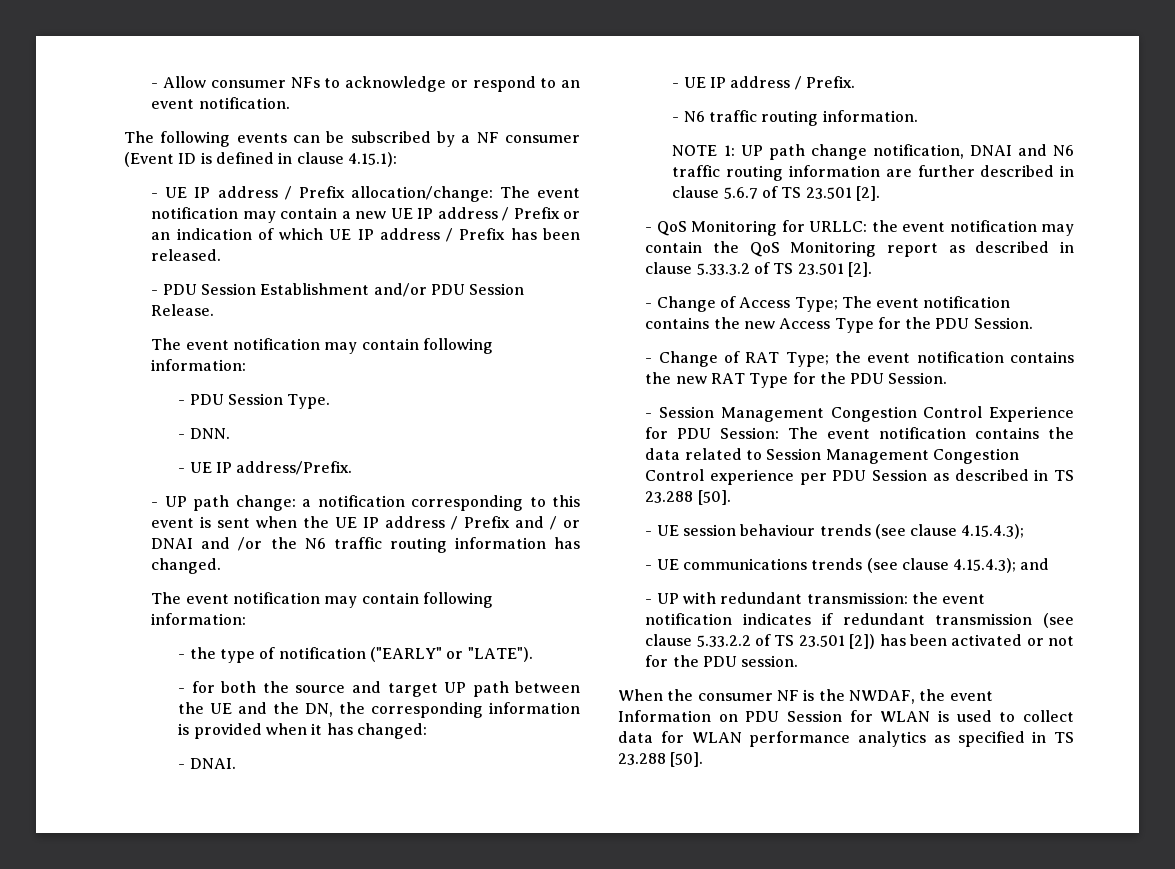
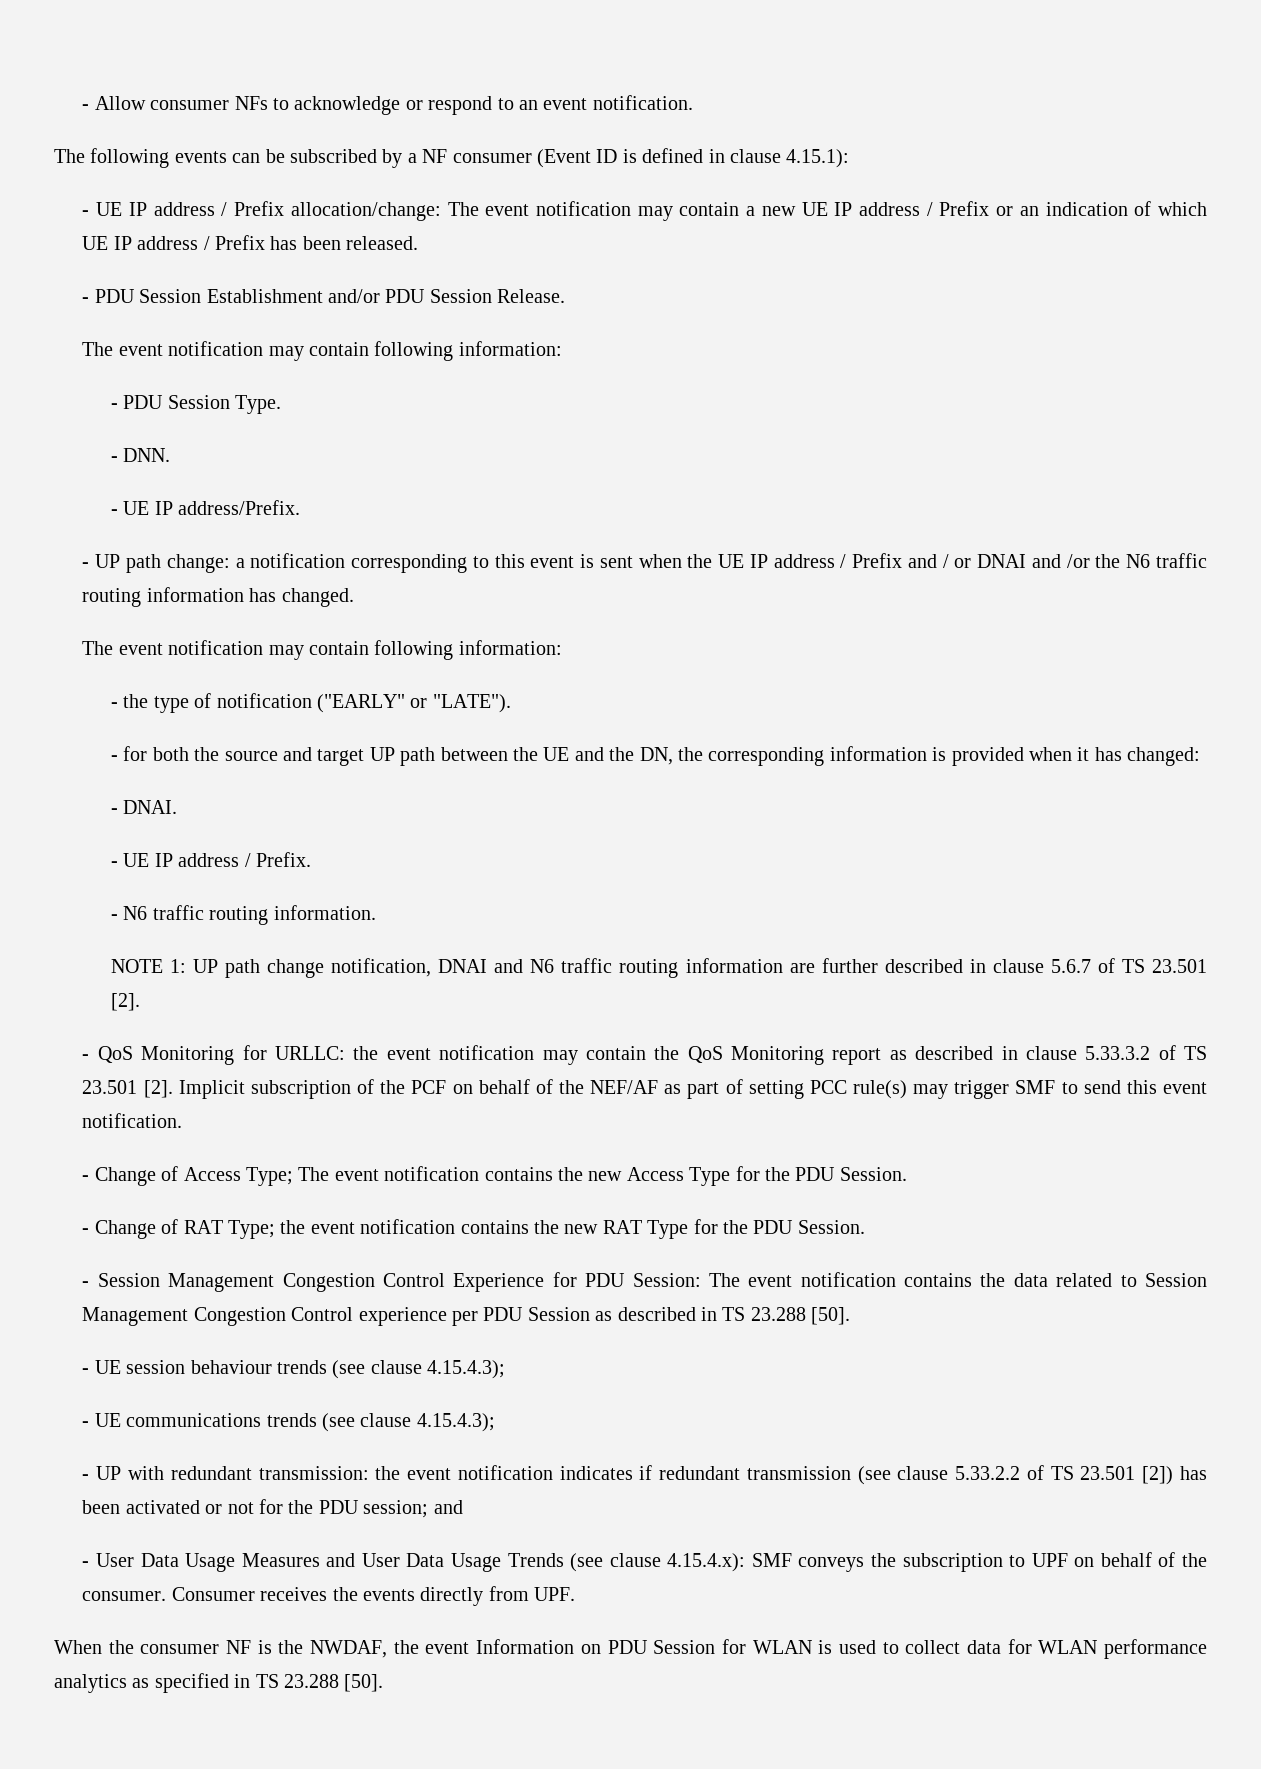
(872, 269) none -> [178,1079,1207,1099] [82,1113,183,1128] Implicit subscription of the PCF on behalf of the NEF/AF as part of setting PCC rule(s) may trigger SMF to send this event notification.
[1020,558,1050,570] and -> (495, 1422) none
[741,655,799,667] session. -> [363,1500,463,1518] [82,1552,1207,1572] [82,1586,576,1606] session; and // - User Data Usage Measures and User Data Usage Trends (see clause 4.15.4.x): SMF conveys the subscription to UPF on behalf of the consumer. Consumer receives the events directly from UPF.

